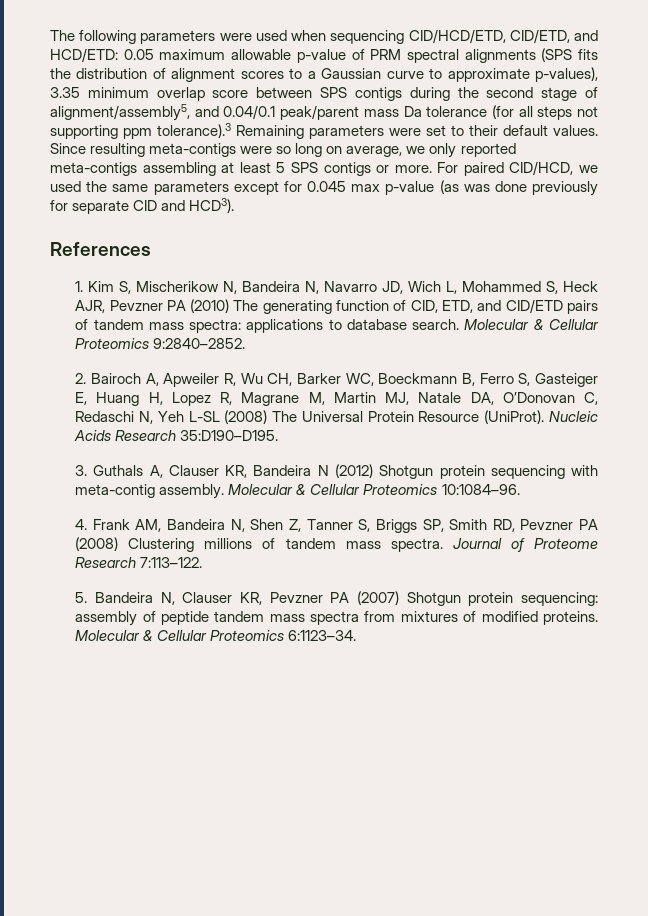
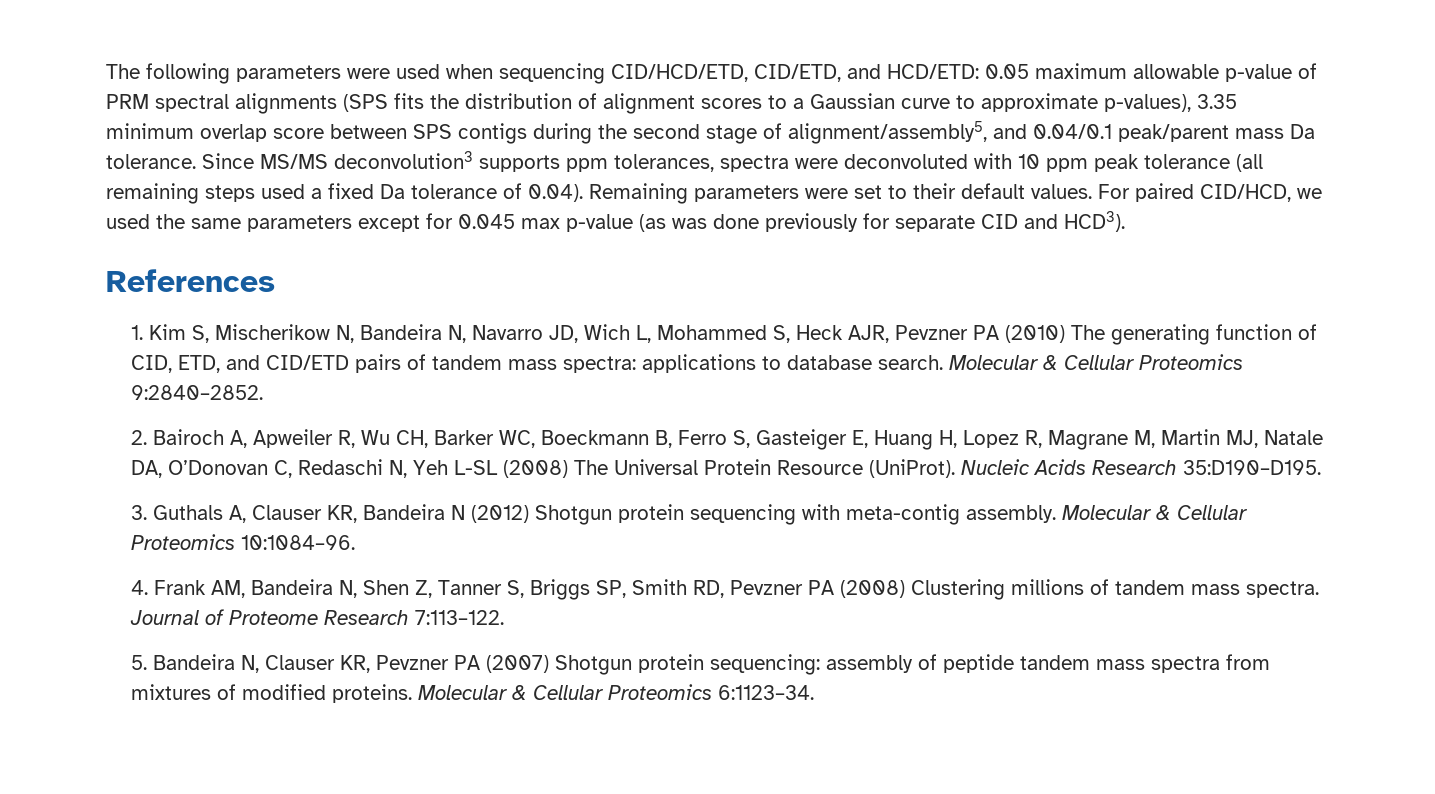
[426,105,598,120] [50,123,231,139] tolerance (for all steps not supporting ppm tolerance).3 -> [106,151,1263,172] [106,183,583,204] tolerance. Since MS/MS deconvolution3 supports ppm tolerances, spectra were deconvoluted with 10 ppm peak tolerance (all remaining steps used a fixed Da tolerance of 0.04).
[50,143,516,158] [50,162,432,176] Since resulting meta-contigs were so long on average, we only reported meta-contigs assembling at least 5 SPS contigs or more. -> (1092, 191) none

